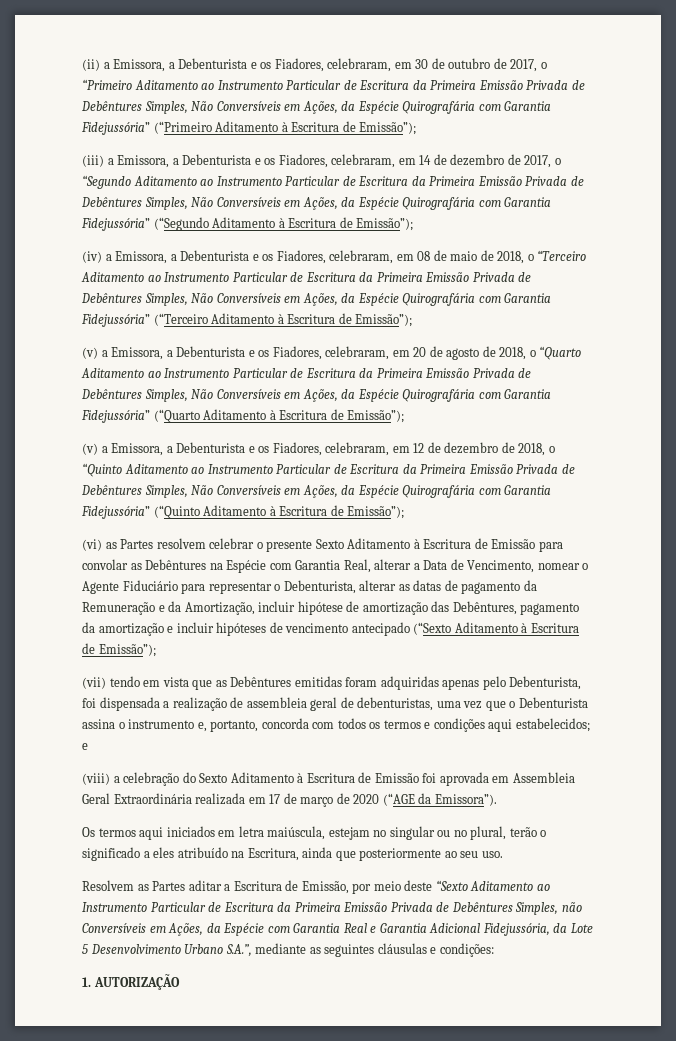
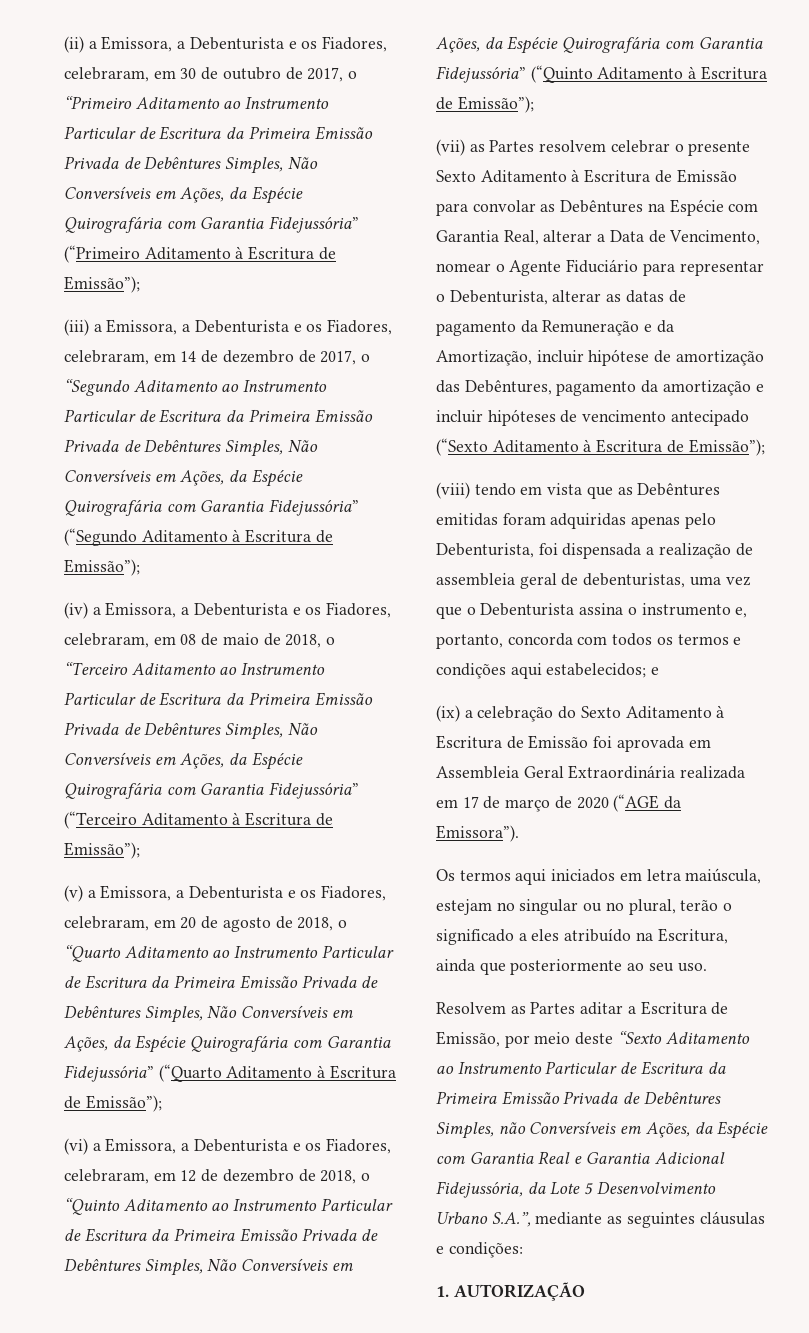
[82,443,98,455] (v) -> [64,1138,88,1155] (vi)
[82,539,102,551] (vi) -> [436,139,465,156] (vii)
[82,677,106,689] (vii) -> [436,482,470,499] (viii)
[82,773,110,785] (viii) -> [436,705,460,722] (ix)

